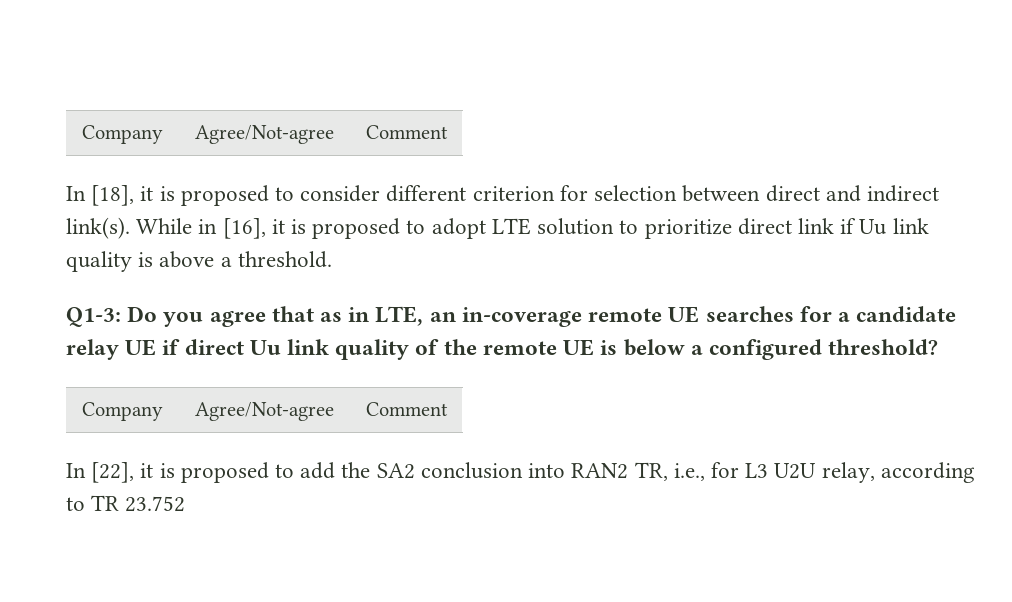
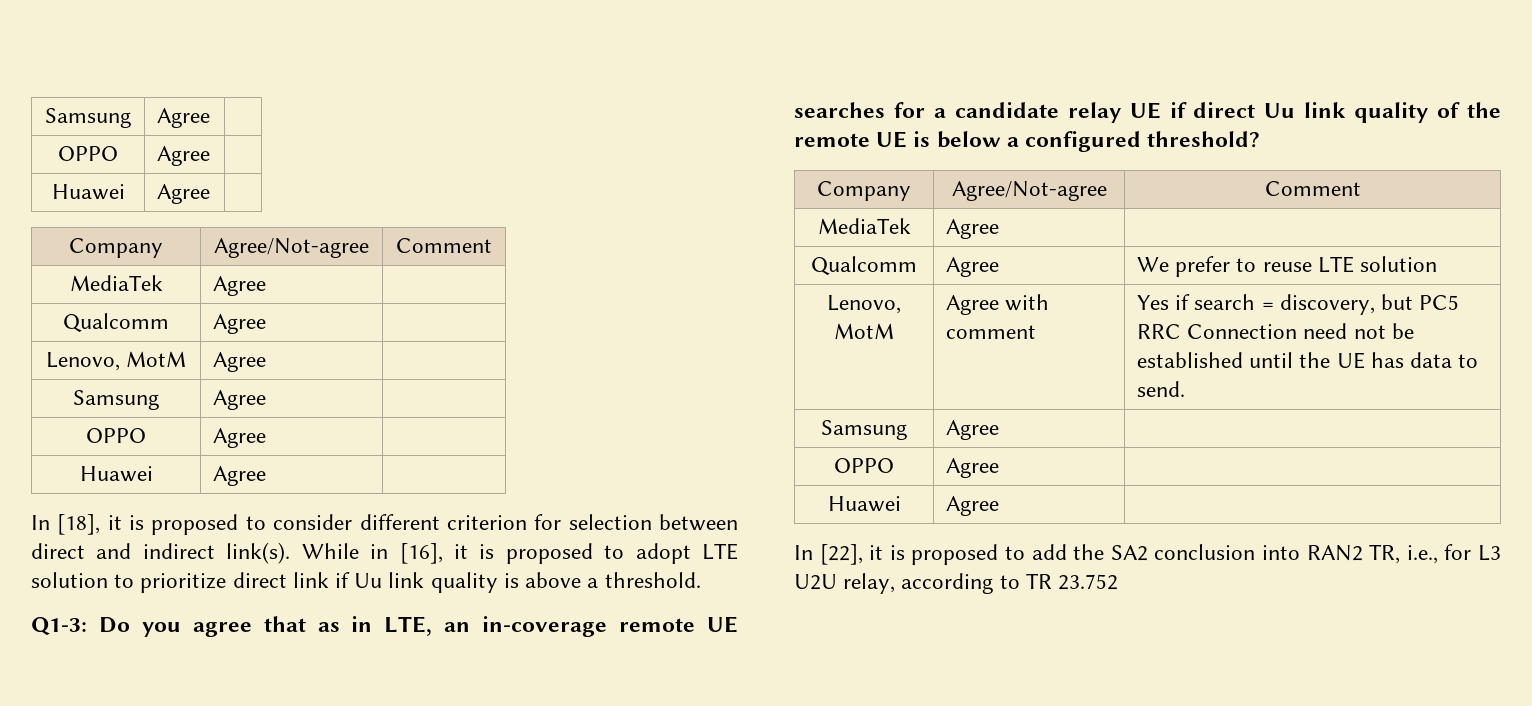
[82,125,163,144] [194,125,334,144] [365,125,448,139] Company | Agree/Not-agree | Comment -> [45,108,131,128] [157,108,211,128] [58,146,118,161] [157,146,211,166] [51,184,125,200] [157,184,211,204] [69,238,163,258] [214,238,369,258] [396,238,492,253] [69,275,163,291] [213,276,267,296] [63,313,169,332] [213,314,267,334] [45,351,187,371] [213,352,267,372] [73,390,159,410] [213,390,267,410] [86,428,146,443] [213,428,267,448] [79,466,153,482] [213,466,267,486] Samsung | Agree | // OPPO | Agree | // Huawei | Agree | // Company | Agree/Not-agree | Comment // MediaTek | Agree | // Qualcomm | Agree | // Lenovo, MotM | Agree | // Samsung | Agree | // OPPO | Agree | // Huawei | Agree |
(448, 409) none -> [817,218,911,234] [946,219,1000,239] [811,256,917,275] [946,257,1000,277] [1137,256,1438,277] [827,295,901,314] [834,323,894,339] [946,294,1050,315] [946,325,1037,339] [1137,294,1460,315] [1137,323,1414,339] [1137,352,1479,369] [1137,381,1186,397] [821,420,907,440] [946,420,1000,440] [834,458,894,473] [946,458,1000,478] [827,496,901,512] [946,496,1000,516] // MediaTek | Agree | // Qualcomm | Agree | We prefer to reuse LTE solution // Lenovo, MotM | Agree with comment | Yes if search = discovery, but PC5 RRC Connection need not be established until the UE has data to send. // Samsung | Agree | // OPPO | Agree | // Huawei | Agree |

